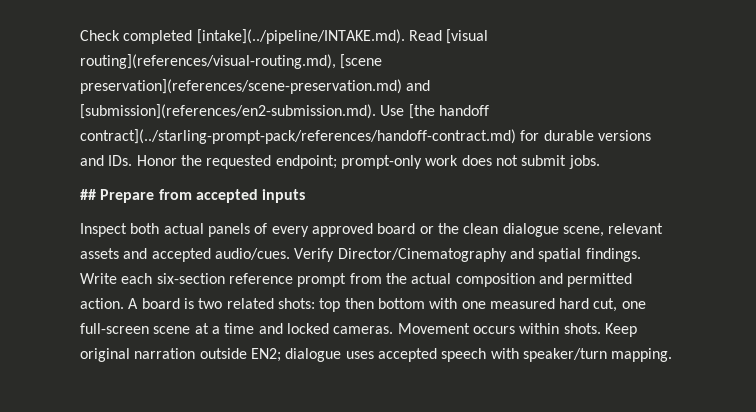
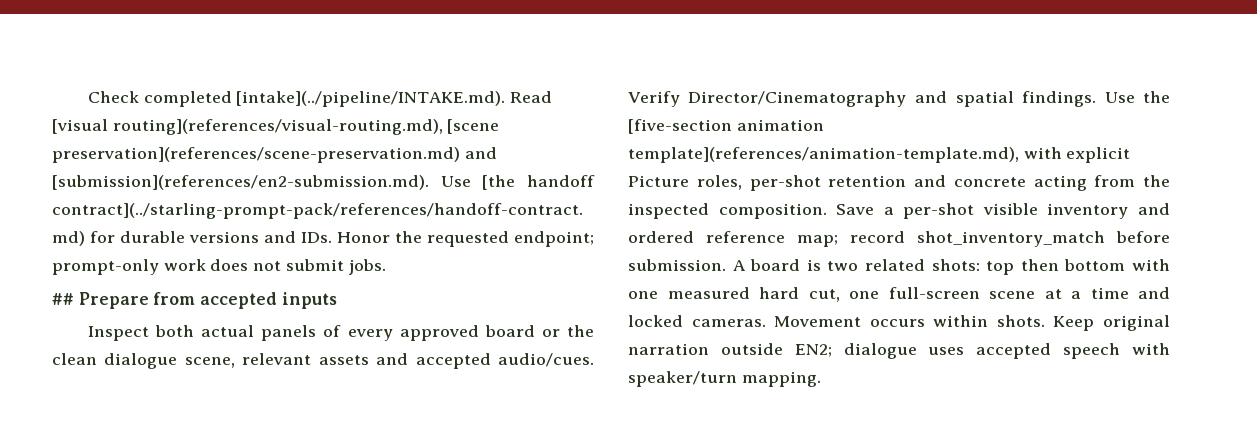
[80,273,633,287] [80,298,124,309] Write each six-section reference prompt from the actual composition and permitted action. -> [1104,91,1170,103] [628,119,824,134] [628,147,1131,163] [628,175,1170,191] [628,203,1170,219] [628,231,1170,247] [628,259,726,271] Use the [five-section animation template](references/animation-template.md), with explicit Picture roles, per-shot retention and concrete acting from the inspected composition. Save a per-shot visible inventory and ordered reference map; record shot_inventory_match before submission.

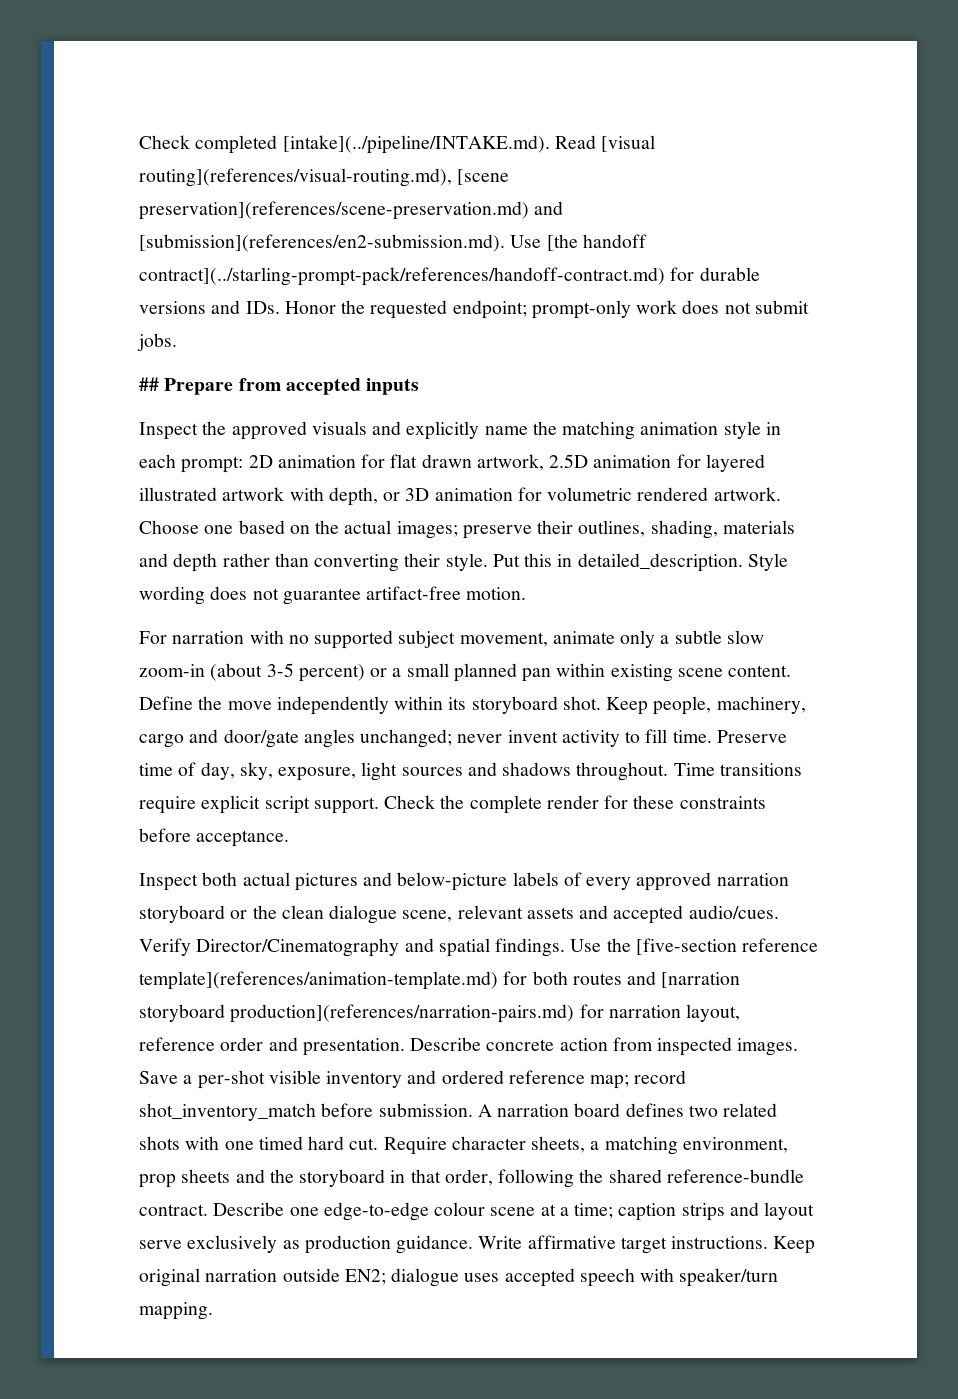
(337, 300) none -> [139,421,781,440] [139,454,765,473] [139,487,781,506] [139,520,795,539] [139,553,788,572] [139,586,527,605] [139,630,764,649] [139,663,792,682] [139,696,806,715] [139,729,787,748] [139,762,802,781] [139,795,766,814] [139,828,290,847] // Inspect the approved visuals and explicitly name the matching animation style in each prompt: 2D animation for flat drawn artwork, 2.5D animation for layered illustrated artwork with depth, or 3D animation for volumetric rendered artwork. Choose one based on the actual images; preserve their outlines, shading, materials and depth rather than converting their style. Put this in detailed_description. Style wording does not guarantee artifact-free motion. // For narration with no supported subject movement, animate only a subtle slow zoom-in (about 3-5 percent) or a small planned pan within existing scene content. Define the move independently within its storyboard shot. Keep people, machinery, cargo and door/gate angles unchanged; never invent activity to fill time. Preserve time of day, sky, exposure, light sources and shadows throughout. Time transitions require explicit script support. Check the complete render for these constraints before acceptance.
[261,325,317,341] panels -> [294,872,559,891] pictures and below-picture labels
[484,325,535,337] board -> [716,873,789,886] [139,905,225,923] narration storyboard
[736,119,824,131] [628,147,1131,163] [628,175,1170,191] [628,203,827,219] animation template](references/animation-template.md), with explicit Picture roles, per-shot retention and concrete acting from the inspected composition. -> [742,938,819,952] [139,971,741,990] [139,1004,741,1023] [139,1037,799,1056] reference template](references/animation-template.md) for both routes and [narration storyboard production](references/narration-pairs.md) for narration layout, reference order and presentation. Describe concrete action from inspected images.
[750,259,1170,275] [628,287,1170,302] [628,315,1045,327] board is two related shots: top then bottom with one measured hard cut, one full-screen scene at a time and locked cameras. Movement occurs within shots. -> [497,1103,778,1117] [139,1136,788,1155] [139,1169,804,1188] [139,1202,815,1221] [139,1235,769,1254] narration board defines two related shots with one timed hard cut. Require character sheets, a matching environment, prop sheets and the storyboard in that order, following the shared reference-bundle contract. Describe one edge-to-edge colour scene at a time; caption strips and layout serve exclusively as production guidance. Write affirmative target instructions.

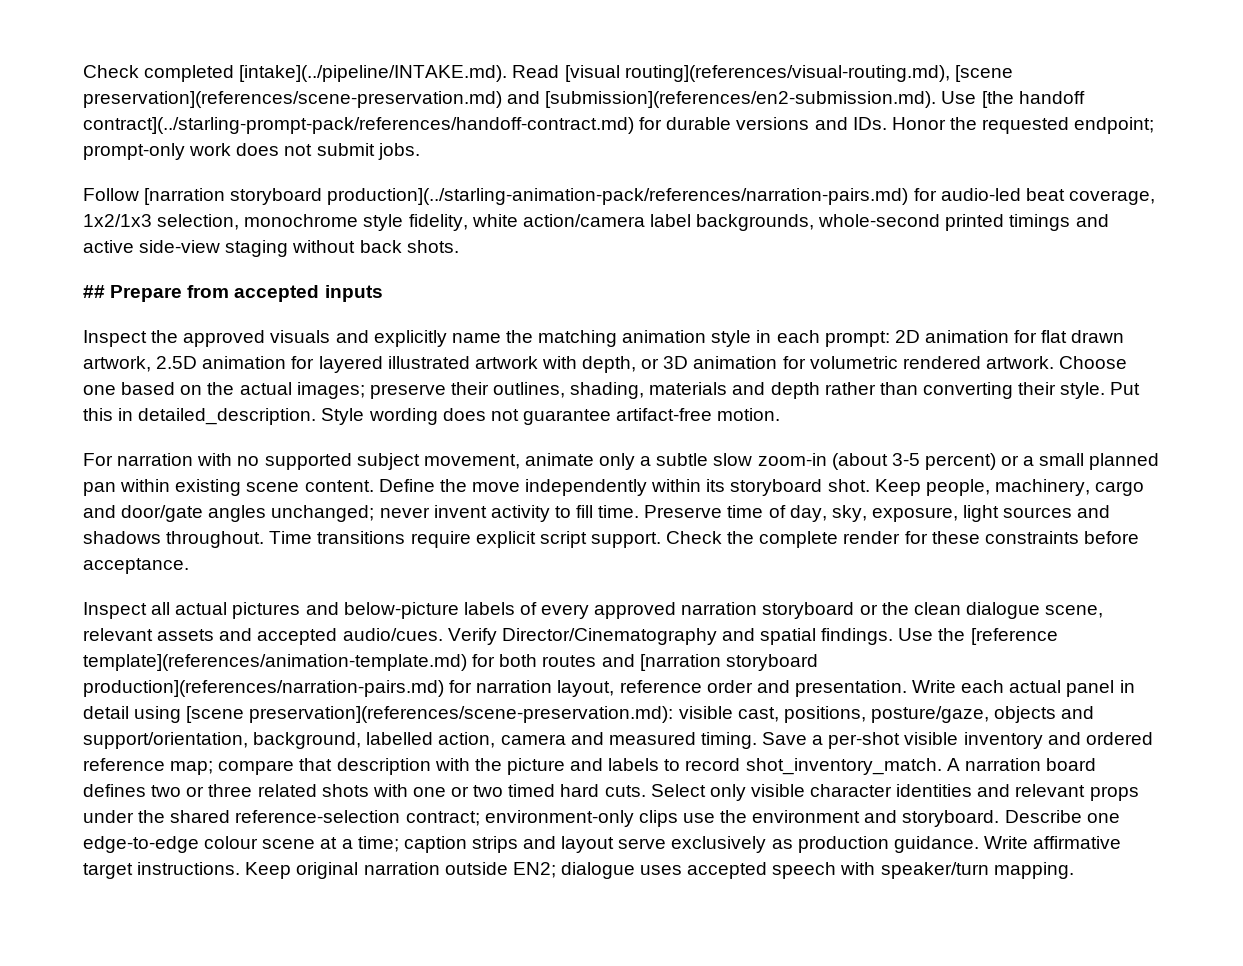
(177, 342) none -> [83,188,1155,205] [83,214,1109,231] [83,240,459,257] // Follow [narration storyboard production](../starling-animation-pack/references/narration-pairs.md) for audio-led beat coverage, 1x2/1x3 selection, monochrome style fidelity, white action/camera label backgrounds, whole-second printed timings and active side-view staging without back shots.
[202,872,238,886] both -> [151,602,171,615] all
[635,938,819,955] [five-section reference -> [970,628,1058,645] [reference
[410,1037,799,1056] Describe concrete action from inspected images. -> [912,680,1135,697] [83,706,1095,723] [83,732,757,749] Write each actual panel in detail using [scene preservation](references/scene-preservation.md): visible cast, positions, posture/gaze, objects and support/orientation, background, labelled action, camera and measured timing.
[634,1070,687,1084] [139,1103,473,1121] record shot_inventory_match before submission. -> [218,758,942,775] compare that description with the picture and labels to record shot_inventory_match.
(718, 1111) none -> [186,784,253,797] or three
[258,1136,788,1155] [139,1169,804,1188] [139,1204,208,1216] timed hard cut. Require character sheets, a matching environment, prop sheets and the storyboard in that order, following the shared reference-bundle contract. -> [451,784,1139,801] [83,810,1000,827] or two timed hard cuts. Select only visible character identities and relevant props under the shared reference-selection contract; environment-only clips use the environment and storyboard.

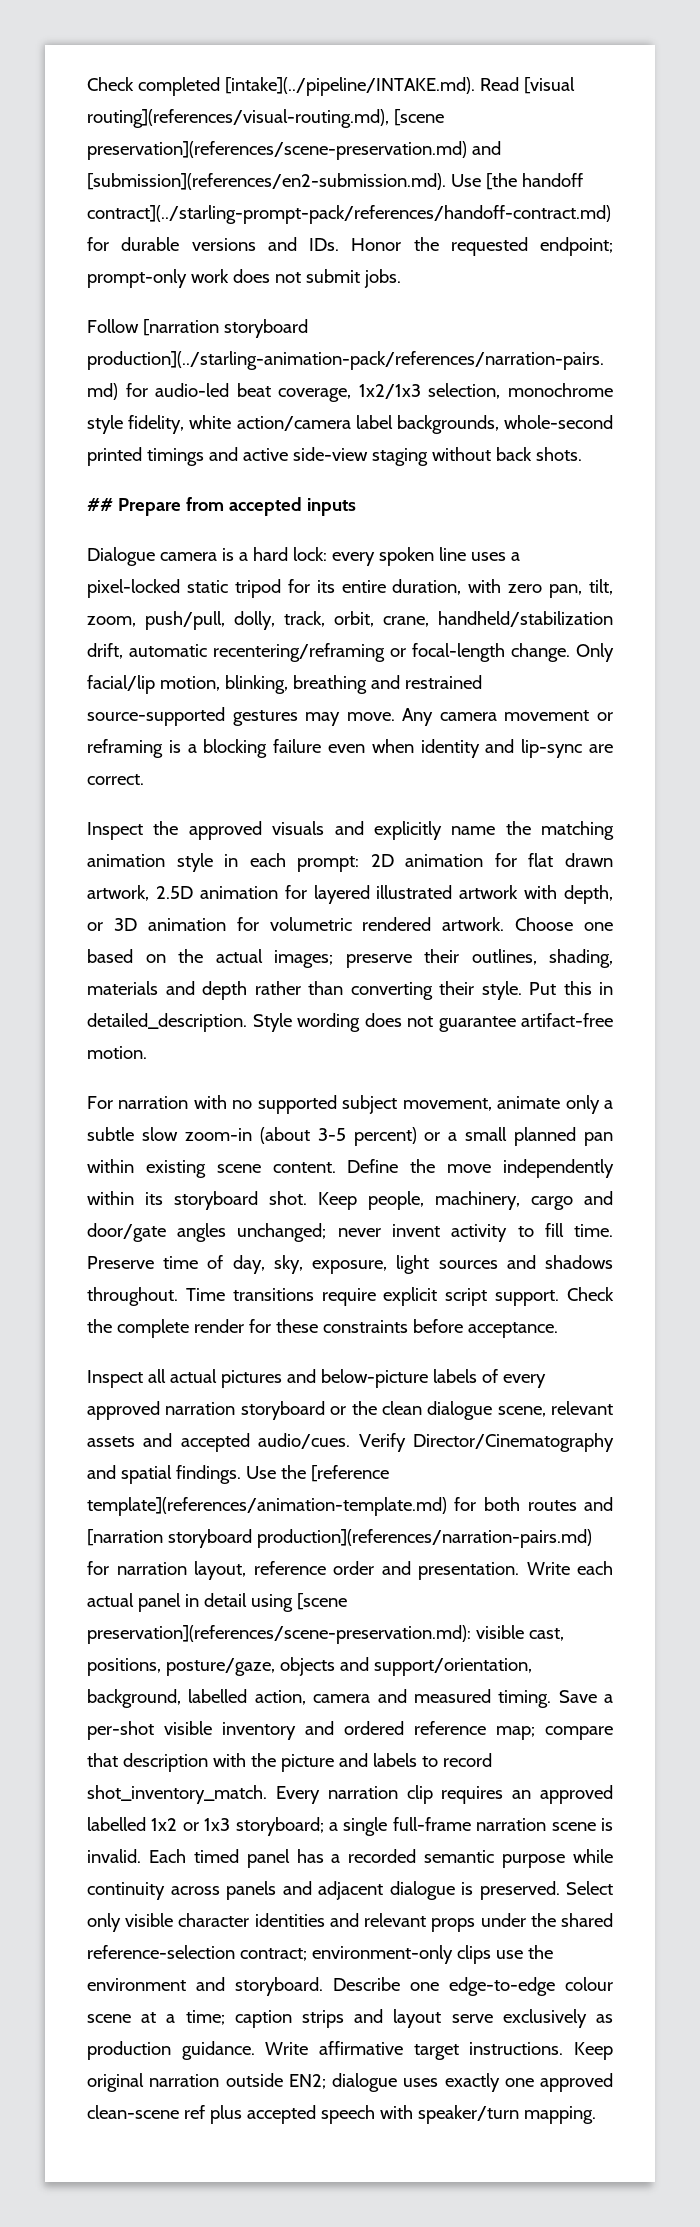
(383, 293) none -> [87,547,520,566] [87,579,613,598] [87,611,613,630] [87,643,614,662] [87,675,482,694] [87,707,613,726] [87,739,613,758] [87,774,144,785] // Dialogue camera is a hard lock: every spoken line uses a pixel-locked static tripod for its entire duration, with zero pan, tilt, zoom, push/pull, dolly, track, orbit, crane, handheld/stabilization drift, automatic recentering/reframing or focal-length change. Only facial/lip motion, blinking, breathing and restrained source-supported gestures may move. Any camera movement or reframing is a blocking failure even when identity and lip-sync are correct.
[946,758,1096,771] [83,784,646,797] A narration board defines two or three related shots with one or two timed hard cuts. -> [275,1785,613,1804] [87,1817,613,1836] [87,1849,613,1868] [87,1881,560,1900] Every narration clip requires an approved labelled 1x2 or 1x3 storyboard; a single full-frame narration scene is invalid. Each timed panel has a recorded semantic purpose while continuity across panels and adjacent dialogue is preserved.
(683, 870) none -> [444,2073,613,2092] [87,2105,242,2124] exactly one approved clean-scene ref plus

